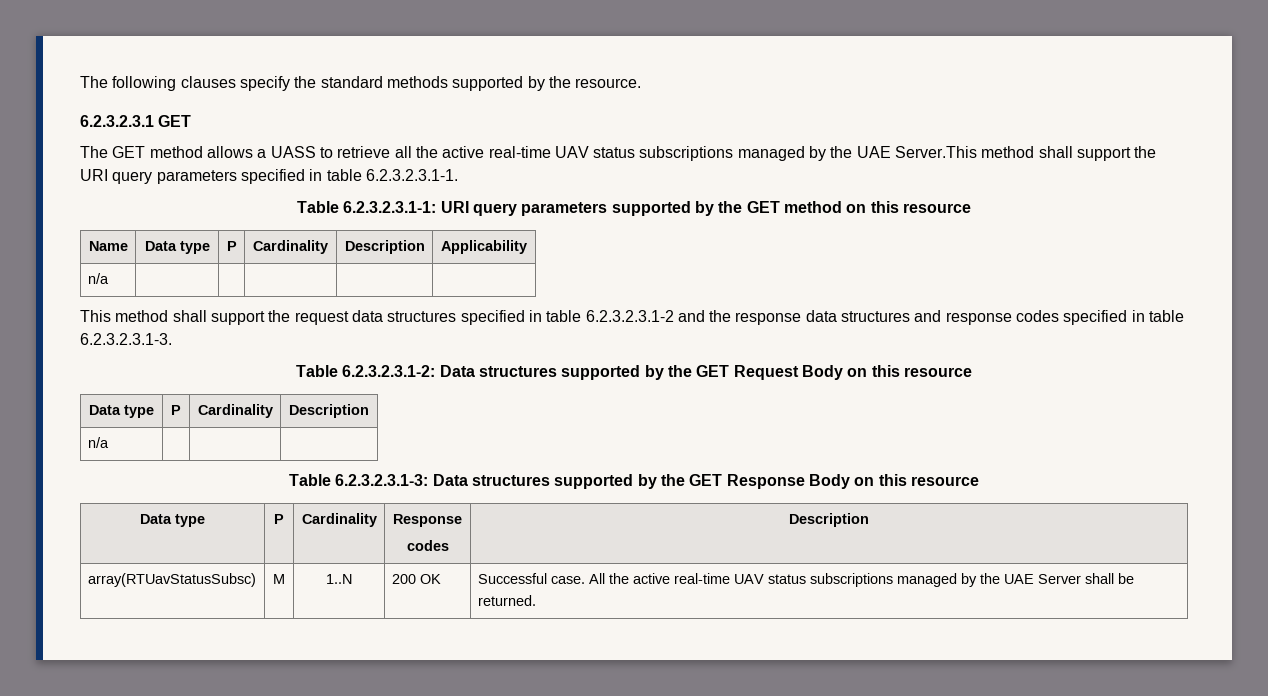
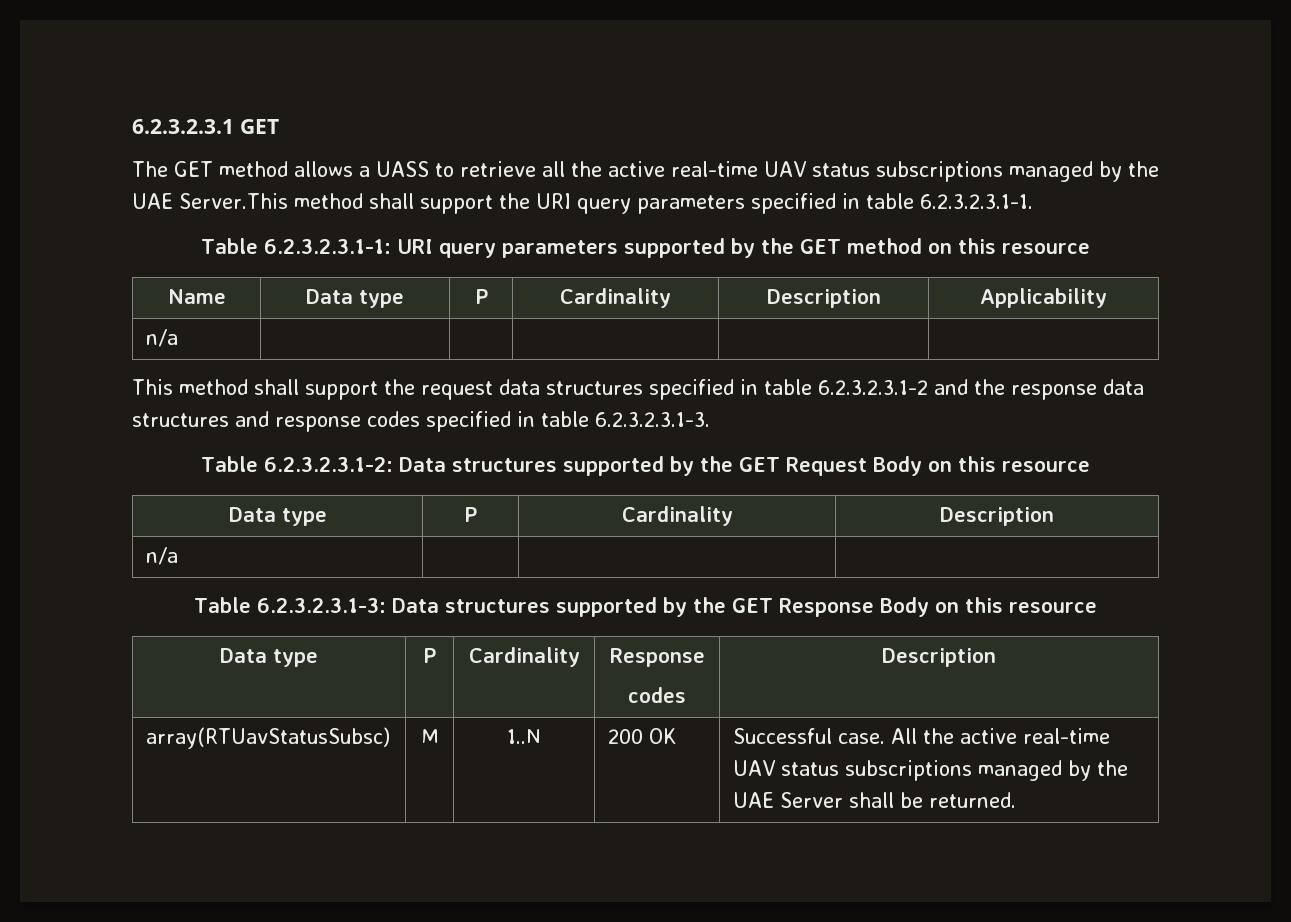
[80,76,642,91] The following clauses specify the standard methods supported by the resource. // -> (132, 126) none

